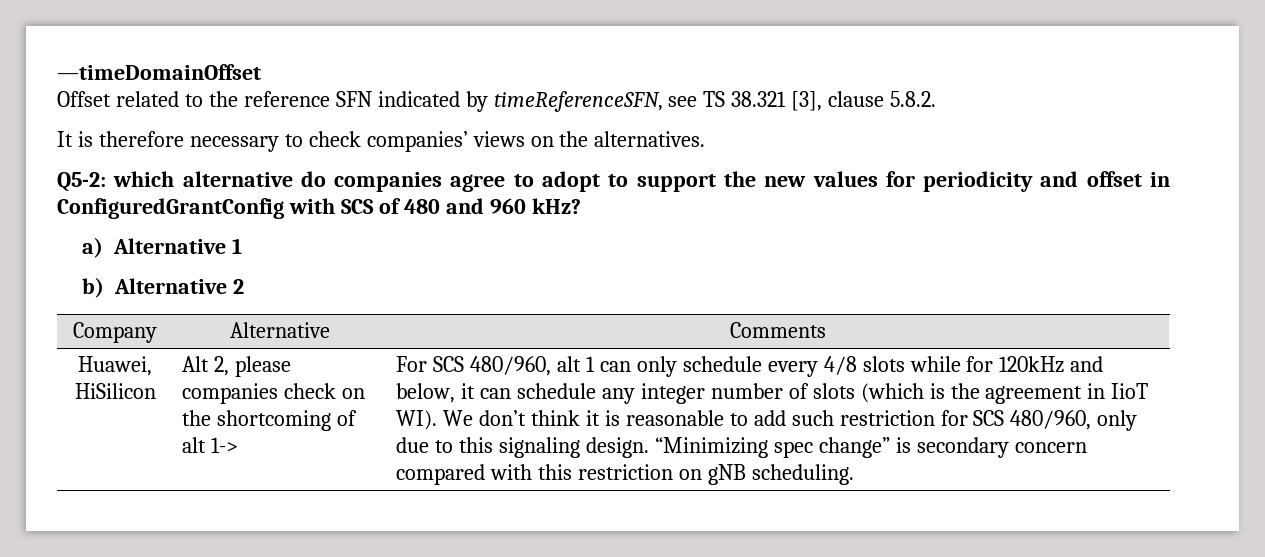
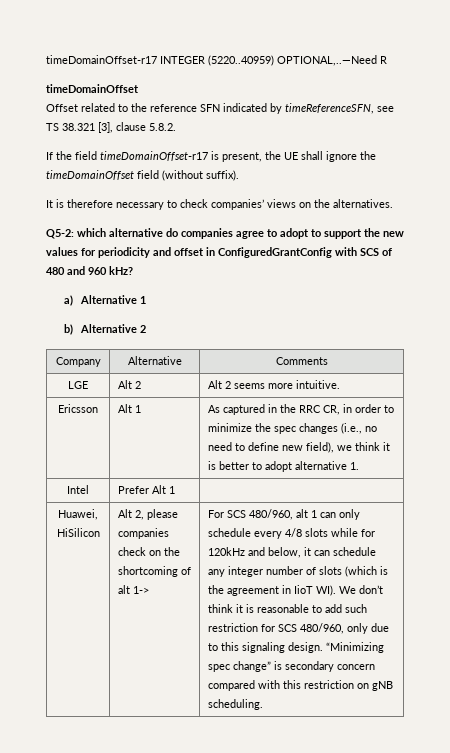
[57,64,261,80] —timeDomainOffset -> [46,55,387,66] [46,84,139,93] timeDomainOffset-r17 INTEGER (5220..40959) OPTIONAL,..—Need R // timeDomainOffset
(937, 99) none -> [46,151,376,162] [46,170,239,181] // If the field timeDomainOffset-r17 is present, the UE shall ignore the timeDomainOffset field (without suffix).
(826, 330) none -> [68,381,88,389] [117,380,141,389] [207,380,340,389] [58,404,98,413] [117,404,141,413] [207,404,394,415] [207,423,377,434] [207,442,390,453] [207,461,359,472] [67,485,89,494] [117,485,175,494] // LGE | Alt 2 | Alt 2 seems more intuitive. // Ericsson | Alt 1 | As captured in the RRC CR, in order to minimize the spec changes (i.e., no need to define new field), we think it is better to adopt alternative 1. // Intel | Prefer Alt 1 |

